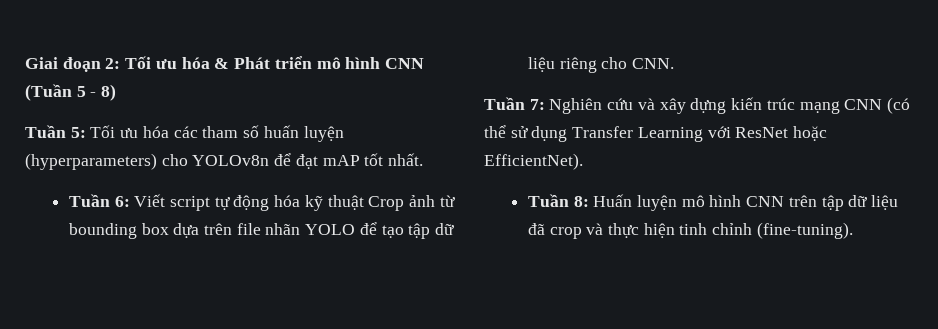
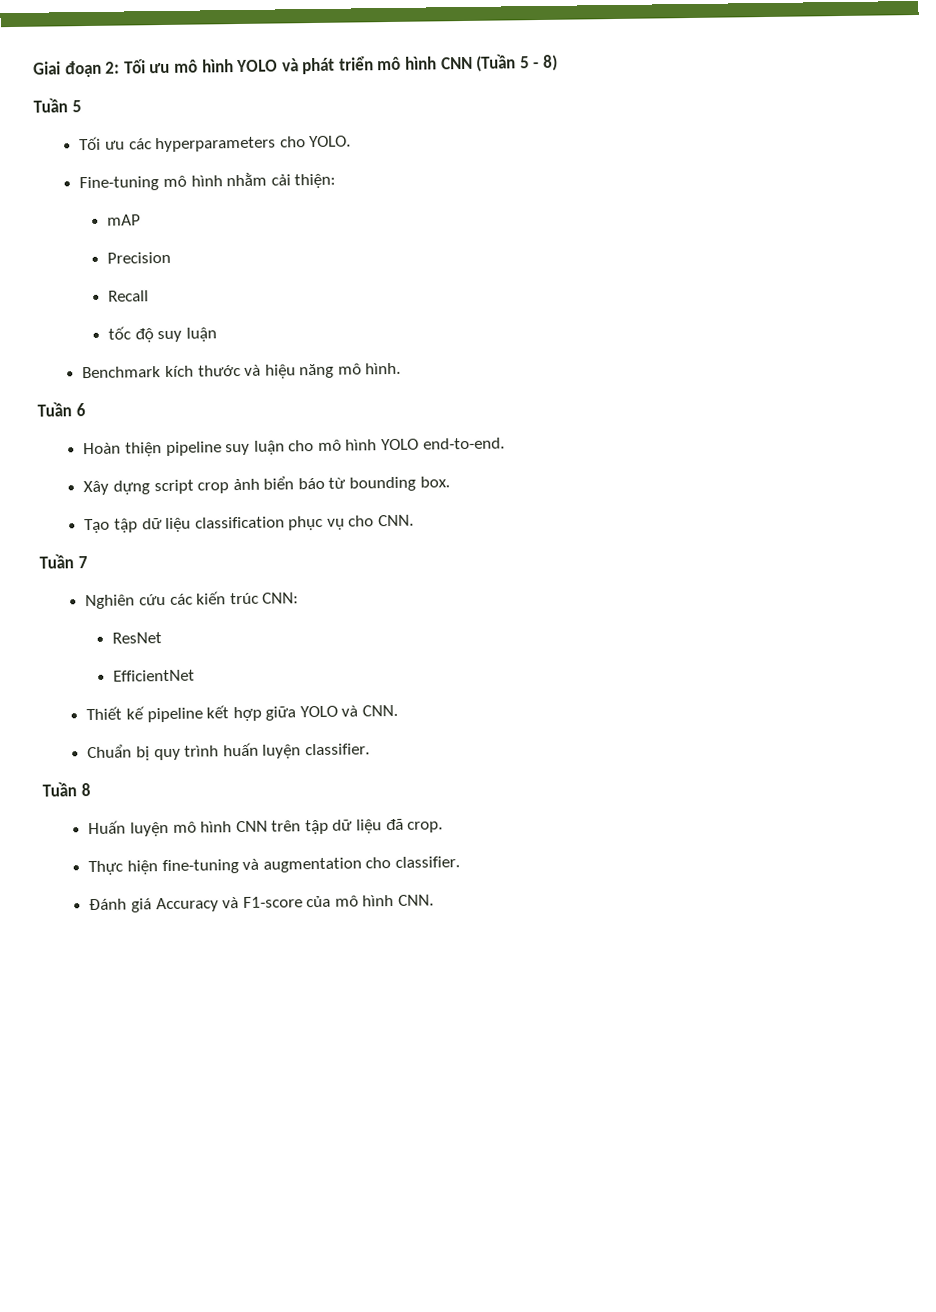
[181,57,271,69] hóa & Phát -> [173,57,336,75] mô hình YOLO và phát
[70,125,344,142] [25,153,424,170] [68,194,455,211] [68,222,455,239] [527,57,597,73] 5: Tối ưu hóa các tham số huấn luyện (hyperparameters) cho YOLOv8n để đạt mAP tốt nhất. // Tuần 6: Viết script tự động hóa kỹ thuật Crop ảnh từ bounding box dựa trên file nhãn YOLO để tạo tập dữ liệu riêng -> [71,100,82,113] [79,135,352,153] [79,172,337,192] [106,214,141,226] [106,251,171,264] [107,290,149,302] [107,326,217,343] [82,362,402,379] [37,402,86,417] [83,437,505,457] [83,476,450,496] [84,515,345,534] 5 // Tối ưu các hyperparameters cho YOLO. // Fine-tuning mô hình nhằm cải thiện: // mAP // Precision // Recall // tốc độ suy luận // Benchmark kích thước và hiệu năng mô hình. // Tuần 6 // Hoàn thiện pipeline suy luận cho mô hình YOLO end-to-end. // Xây dựng script crop ảnh biển báo từ bounding box. // Tạo tập dữ liệu classification phục vụ
[529,99,545,110] 7: -> [77,556,88,569] 7 //
[637,97,910,114] [484,125,828,142] [484,153,583,170] [527,194,589,207] và xây dựng kiến trúc mạng CNN (có thể sử dụng Transfer Learning với ResNet hoặc EfficientNet). // Tuần 8: -> [169,591,300,605] [111,632,162,644] [112,669,195,682] [86,704,399,723] [87,742,370,761] [42,782,91,797] các kiến trúc CNN: // ResNet // EfficientNet // Thiết kế pipeline kết hợp giữa YOLO và CNN. // Chuẩn bị quy trình huấn luyện classifier. // Tuần 8 //
[549,222,853,239] crop và thực hiện tinh chỉnh (fine-tuning). -> [407,821,444,833] [88,856,460,876] [89,894,435,913] crop. // Thực hiện fine-tuning và augmentation cho classifier. // Đánh giá Accuracy và F1-score của mô hình CNN.

